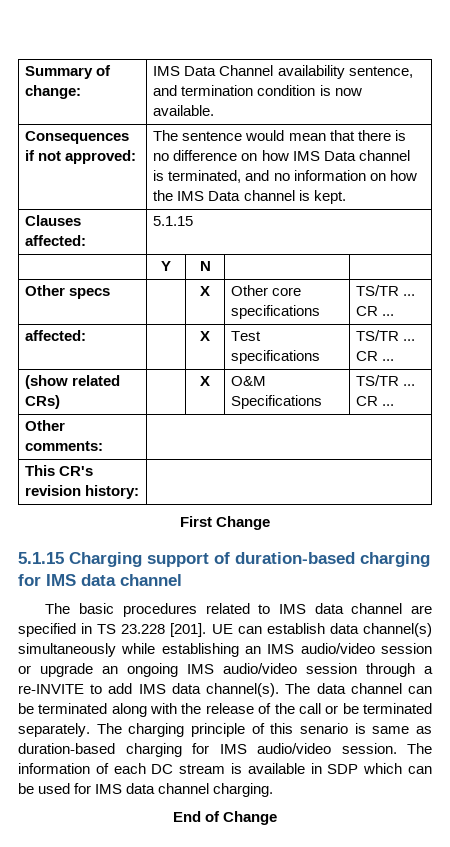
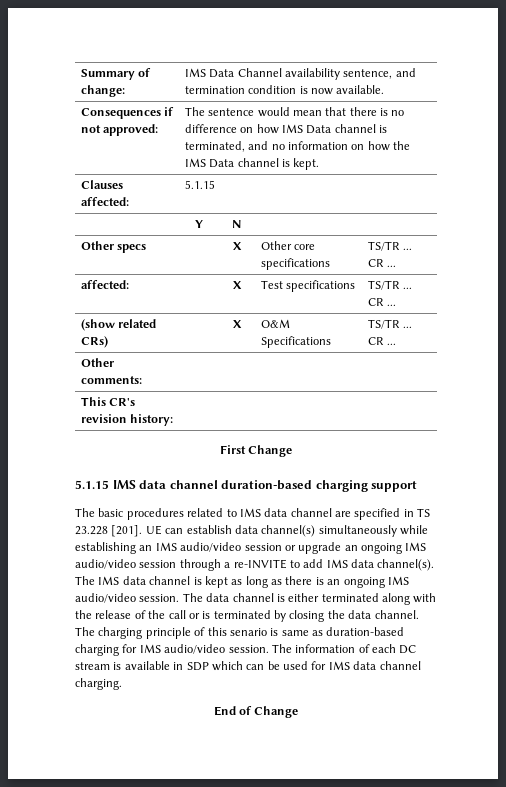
[69,552,430,567] [18,574,182,586] Charging support of duration-based charging for IMS data channel -> [112,480,418,492] IMS data channel duration-based charging support
[316,683,433,694] [18,703,34,714] data channel can be -> [98,576,409,588] [75,593,320,603] IMS data channel is kept as long as there is an ongoing IMS audio/video session. The data channel is either
[342,703,433,714] [18,723,90,737] be terminated separately. -> [202,610,419,622] is terminated by closing the data channel.

